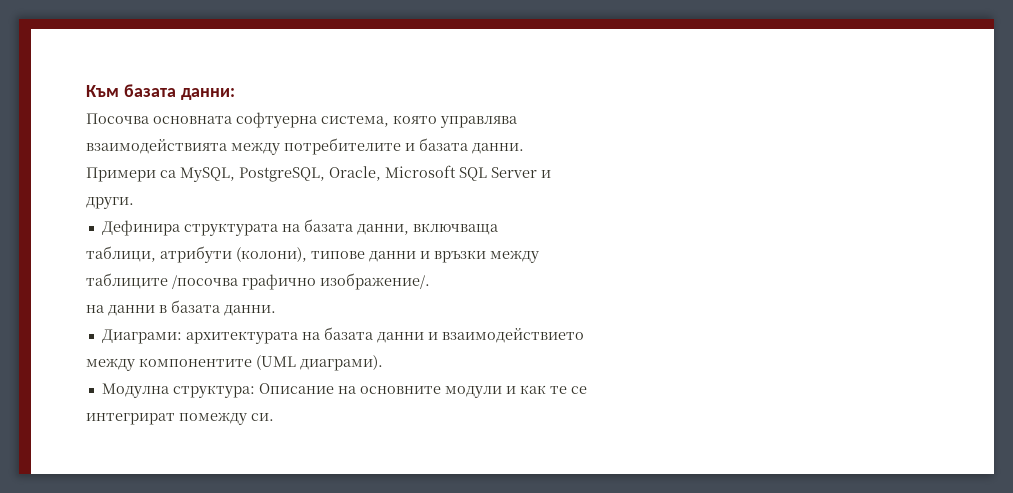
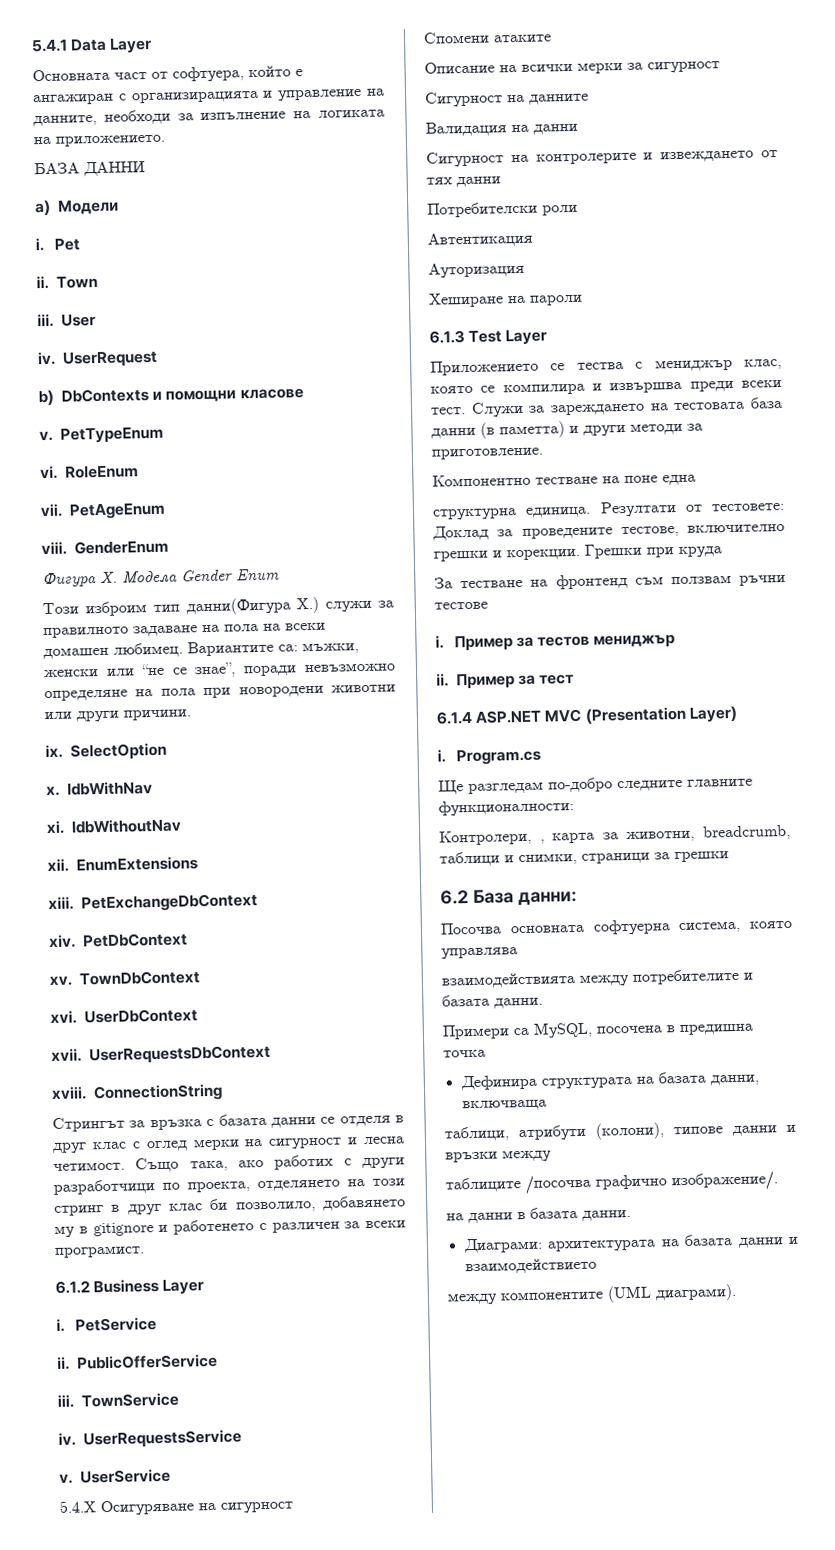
[86,84,176,97] Към базата -> [31,37,153,54] [32,65,303,83] [32,88,386,106] [33,109,386,127] [33,134,165,147] [34,161,145,177] [34,199,119,217] [35,238,80,252] [36,275,98,290] [37,313,96,328] [37,350,158,368] [38,388,304,407] [39,426,164,444] [40,465,139,480] [40,502,166,520] [41,539,169,556] [42,568,280,589] [42,596,394,617] [43,622,326,639] [43,640,359,660] [43,662,396,678] [44,684,396,702] [44,709,191,723] [45,742,167,761] [46,781,153,797] [46,818,182,835] [47,856,198,873] [48,893,258,913] [48,932,188,949] [49,970,200,987] [50,1008,198,1025] [51,1044,271,1065] [51,1083,223,1103] [52,1113,404,1133] [52,1136,405,1154] [53,1154,405,1173] [53,1178,405,1195] [54,1195,406,1216] [54,1219,406,1238] [54,1245,145,1258] [55,1278,205,1295] [56,1317,157,1332] [57,1353,218,1370] [57,1392,179,1408] [58,1429,242,1449] [59,1468,171,1484] [59,1499,294,1517] [423,31,552,44] [424,61,720,74] [425,91,589,108] [425,121,578,137] [426,150,778,168] [426,176,501,188] [427,201,578,218] [427,231,533,248] [428,261,525,279] [428,292,583,308] [429,329,548,346] [430,358,782,376] [430,380,782,396] [431,397,783,418] [431,421,703,439] [431,447,543,460] [432,473,696,487] [432,501,785,521] [432,523,785,541] [433,543,722,562] [434,573,786,590] [434,601,488,610] [435,634,676,652] [436,673,575,690] [436,705,738,725] [437,748,541,766] [438,777,753,795] [438,799,574,817] [439,824,791,846] [439,851,729,867] [440,889,514,905] 5.4.1 Data Layer // Основната част от софтуера, който е ангажиран с организирацията и управление на данните, необходи за изпълнение на логиката на приложението. // БАЗА ДАННИ // a) Moдели // i. Pet // ii. Town // iii. User // iv. UserRequest // b) DbContexts и помощни класове // v. PetTypeEnum // vi. RoleEnum // vii. PetAgeEnum // viii. GenderEnum // Фигура X. Модела Gender Enum // Този изброим тип данни(Фигура X.) служи за правилното задаване на пола на всеки домашен любимец. Вариантите са: мъжки, женски или “не се знае”, поради невъзможно определяне на пола при новородени животни или други причини. // ix. SelectOption // x. IdbWithNav // xi. IdbWithoutNav // xii. EnumExtensions // xiii. PetExchangeDbContext // xiv. PetDbContext // xv. TownDbContext // xvi. UserDbContext // xvii. UserRequestsDbContext // xviii. ConnectionString // Стрингът за връзка с базата данни се отделя в друг клас с оглед мерки на сигурност и лесна четимост. Също така, ако работих с други разработчици по проекта, отделянето на този стринг в друг клас би позволило, добавянето му в gitignore и работенето с различен за всеки програмист. // 6.1.2 Business Layer // i. PetService // ii. PublicOfferService // iii. TownService // iv. UserRequestsService // v. UserService // 5.4.X Осигуряване на сигурност // Спомени атаките // Описание на всички мерки за сигурност // Сигурност на данните // Валидация на данни // Сигурност на контролерите и извеждането от тях данни // Потребителски роли // Автентикация // Ауторизация // Хеширане на пароли // 6.1.3 Test Layer // Приложението се тества с мениджър клас, която се компилира и извършва преди всеки тест. Служи за зареждането на тестовата база данни (в паметта) и други методи за приготовление. // Компонентно тестване на поне една // структурна единица. Резултати от тестовете: Доклад за проведените тестове, включително грешки и корекции. Грешки при круда // За тестване на фронтенд съм ползвам ръчни тестове // i. Пример за тестов мениджър // ii. Пример за тест // 6.1.4 ASP.NET MVC (Presentation Layer) // i. Program.cs // Ще разгледам по-добро следните главните функционалности: // Контролери, , карта за животни, breadcrumb, таблици и снимки, страници за грешки // 6.2 База
[239,165,551,182] [86,197,134,209] PostgreSQL, Oracle, Microsoft SQL Server и // други. -> [596,1023,753,1036] [443,1049,486,1058] посочена в предишна точка
[101,383,587,398] [86,412,274,425] // Модулна структура: Описание на основните модули и как те се // интегрират помежду си. -> (737, 1293) none

